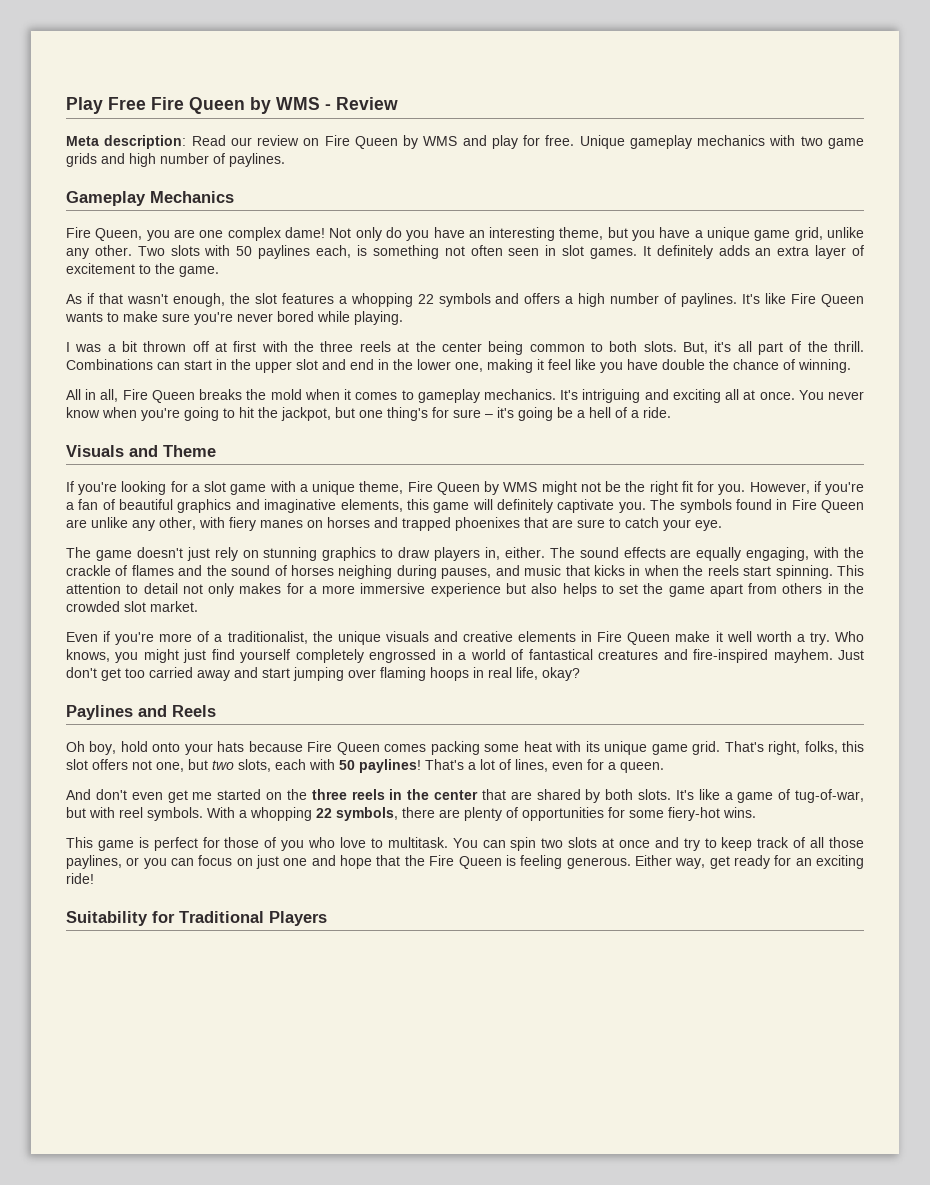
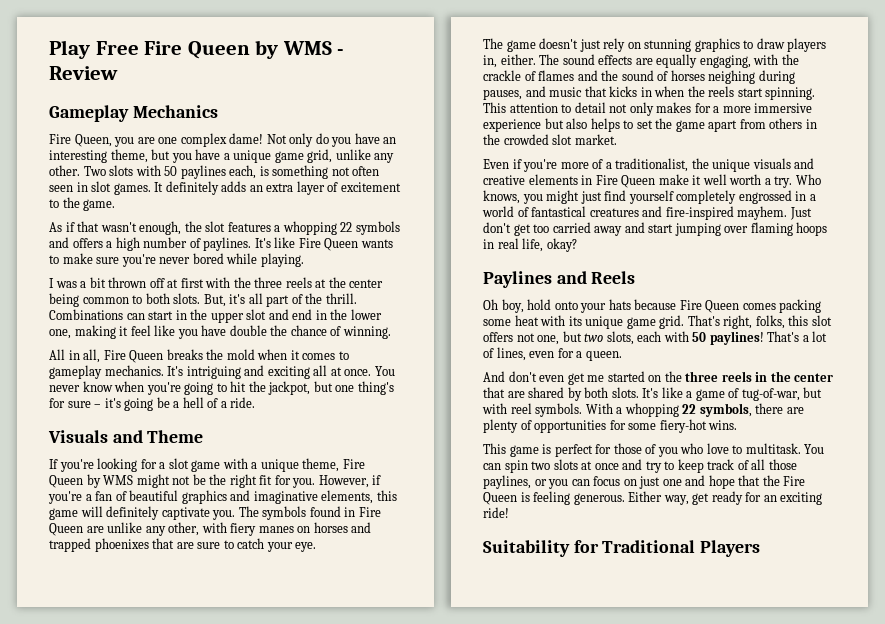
[66,135,865,149] [66,153,285,167] // Meta description: Read our review on Fire Queen by WMS and play for free. Unique gameplay mechanics with two game grids and high number of paylines. -> (118, 73) none

